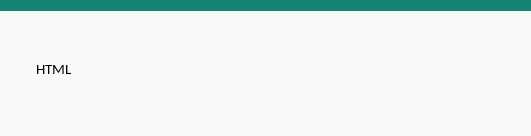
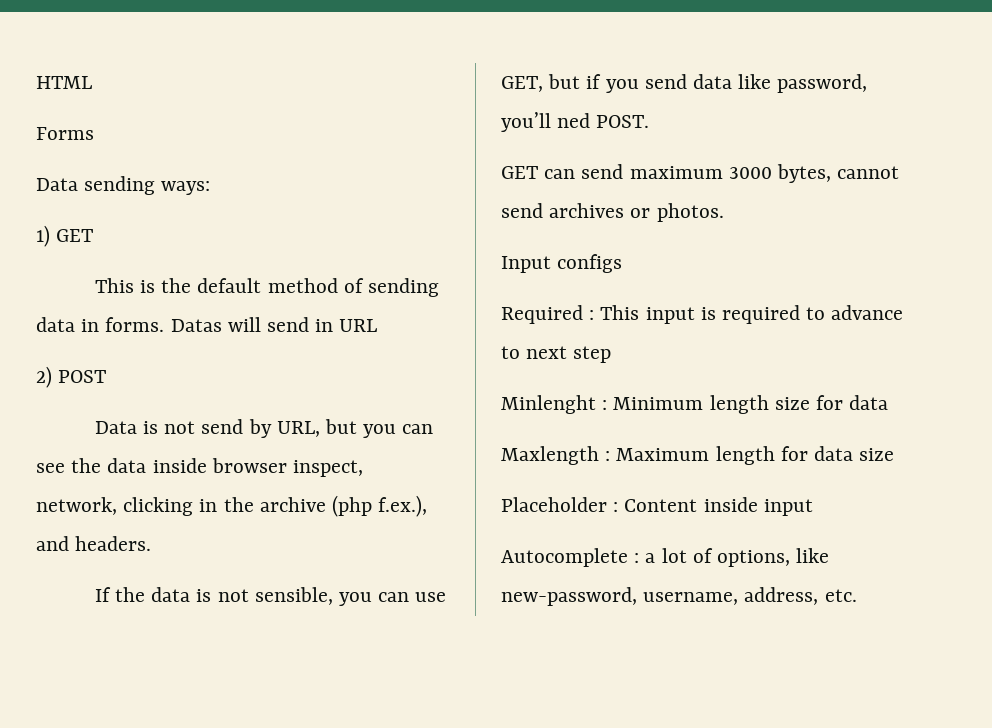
(72, 69) none -> [36,127,94,140] [36,176,211,195] [36,225,94,247] [94,278,440,297] [36,317,378,332] [36,366,107,388] [94,419,434,438] [36,458,364,477] [36,495,428,517] [36,536,152,551] [94,587,447,606] [501,74,868,93] [501,112,650,132] [501,164,900,183] [501,203,724,222] [501,254,623,273] [501,305,904,324] [501,346,612,363] [501,395,889,414] [501,446,895,465] [501,497,813,516] [501,548,830,567] [501,587,857,606] // Forms // Data sending ways: // 1) GET // This is the default method of sending data in forms. Datas will send in URL // 2) POST // Data is not send by URL, but you can see the data inside browser inspect, network, clicking in the archive (php f.ex.), and headers. // If the data is not sensible, you can use GET, but if you send data like password, you’ll ned POST. // GET can send maximum 3000 bytes, cannot send archives or photos. // Input configs // Required : This input is required to advance to next step // Minlenght : Minimum length size for data // Maxlength : Maximum length for data size // Placeholder : Content inside input // Autocomplete : a lot of options, like new-password, username, address, etc.

